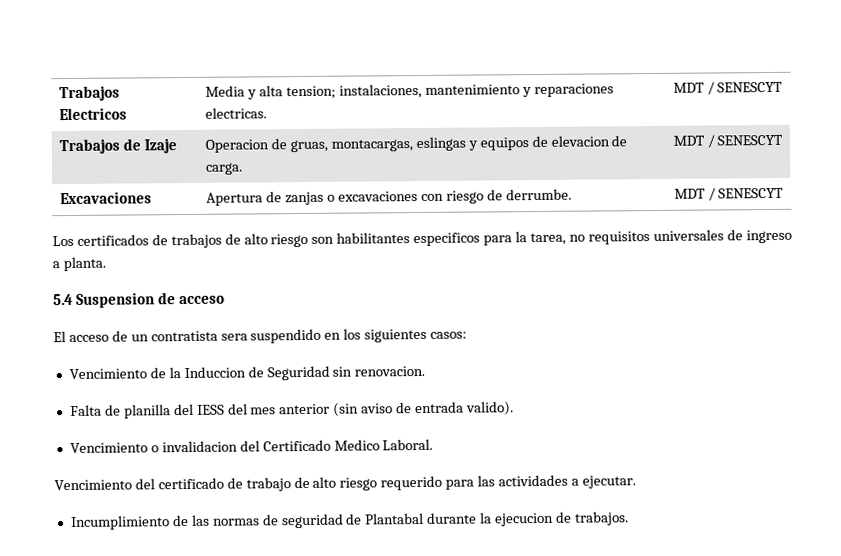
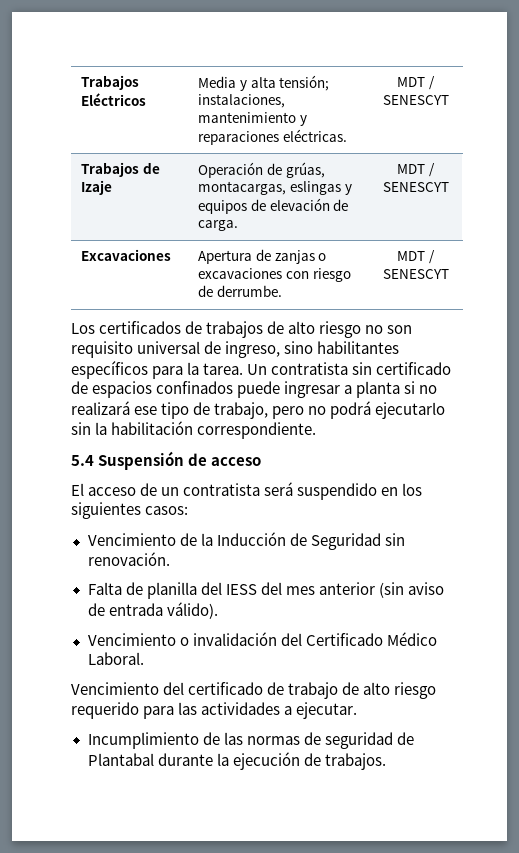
[59,85,121,102] [59,107,128,121] Trabajos Electricos -> [81,75,140,90] [81,93,147,106] Trabajos Eléctricos
[285,85,336,100] tension; -> [279,75,330,91] tensión;
[205,107,268,119] electricas. -> [283,129,348,142] eléctricas.
[205,138,329,153] Operacion de gruas, -> [198,162,325,178] Operación de grúas,
[550,135,610,147] elevacion -> [269,198,330,211] elevación
[311,229,792,247] [52,256,106,272] son habilitantes especificos para la tarea, no requisitos universales de ingreso a planta. -> [365,325,413,334] [71,341,400,358] [71,361,452,379] [71,381,438,398] [71,401,446,419] [71,421,317,439] no son requisito universal de ingreso, sino habilitantes específicos para la tarea. Un contratista sin certificado de espacios confinados puede ingresar a planta si no realizará ese tipo de trabajo, pero no podrá ejecutarlo sin la habilitación correspondiente.
[75,292,155,308] Suspension -> [98,451,185,470] Suspensión
[220,333,248,341] sera -> [264,482,294,496] será
[183,366,246,379] Induccion -> [216,532,286,546] Inducción
[354,365,426,377] renovacion. -> [87,552,170,566] renovación.
[465,401,514,416] valido). -> [166,602,218,619] válido).
[161,440,238,453] invalidacion -> [192,632,277,646] invalidación
[333,439,380,451] Medico -> [386,632,437,646] Médico
[495,512,555,527] ejecucion -> [232,752,300,770] ejecución

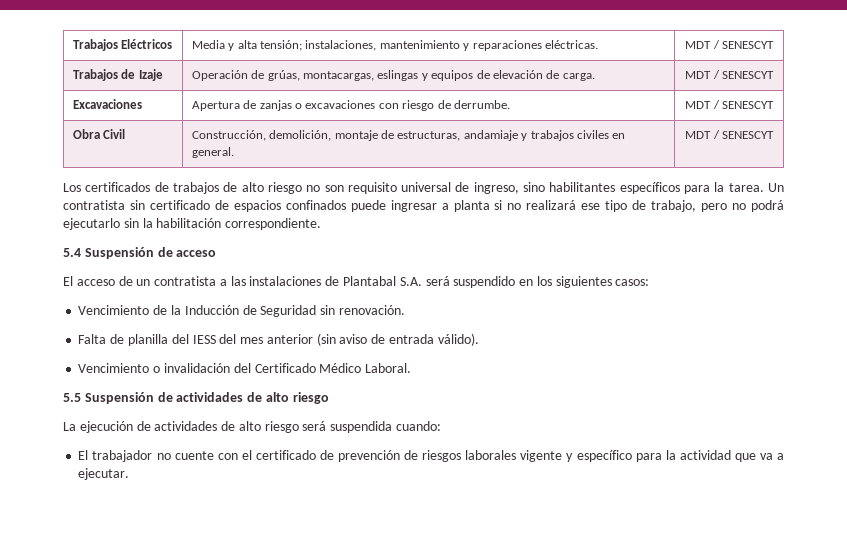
(449, 274) none -> [72,129,126,139] [191,130,626,141] [191,147,234,158] [685,130,774,139] // Obra Civil | Construcción, demolición, montaje de estructuras, andamiaje y trabajos civiles en general. | MDT / SENESCYT
(261, 489) none -> [219,276,422,286] a las instalaciones de Plantabal S.A.
[71,682,437,699] [71,702,358,719] [87,732,414,749] [87,752,386,770] Vencimiento del certificado de trabajo de alto riesgo requerido para las actividades a ejecutar. // Incumplimiento de las normas de seguridad de Plantabal durante la ejecución de trabajos. -> [63,392,329,404] [63,421,442,433] [78,450,785,462] [78,468,130,480] 5.5 Suspensión de actividades de alto riesgo // La ejecución de actividades de alto riesgo será suspendida cuando: // El trabajador no cuente con el certificado de prevención de riesgos laborales vigente y específico para la actividad que va a ejecutar.

